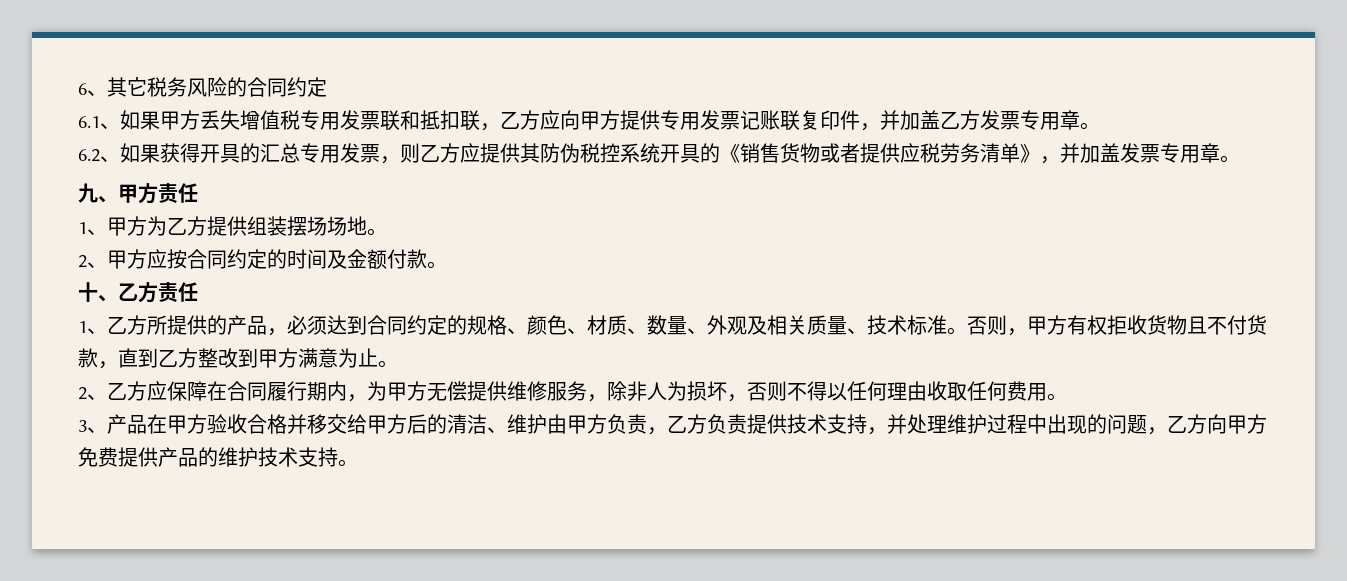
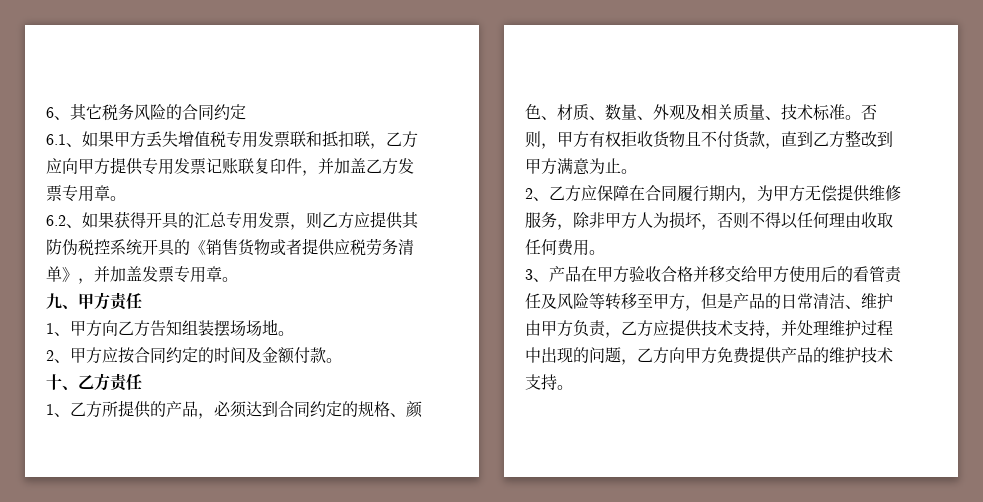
[147,216,247,236] 为乙方提供 -> [102,320,182,337] 向乙方告知
(647, 391) none -> [605,212,637,229] 甲方
[407,414,447,434] 后的 -> [789,266,902,283] [525,293,813,311] 使用后的看管责任及风险等转移至甲方，但是产品的日常
[707,414,747,434] 负责 -> [653,320,669,336] 应

